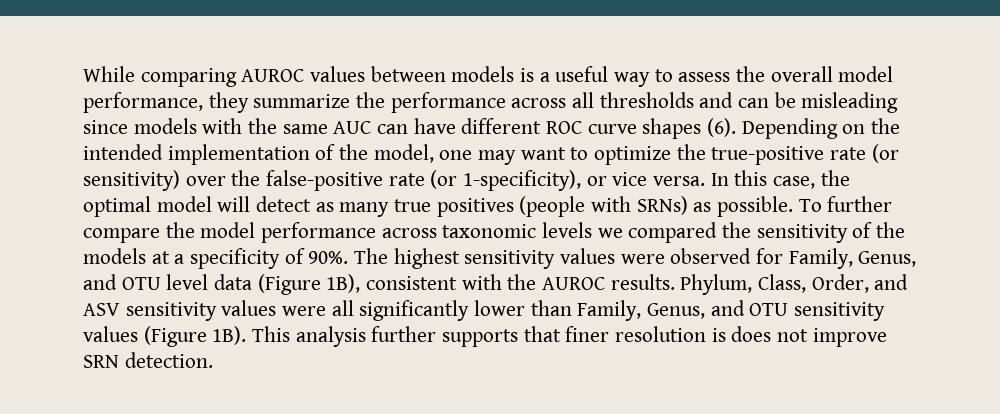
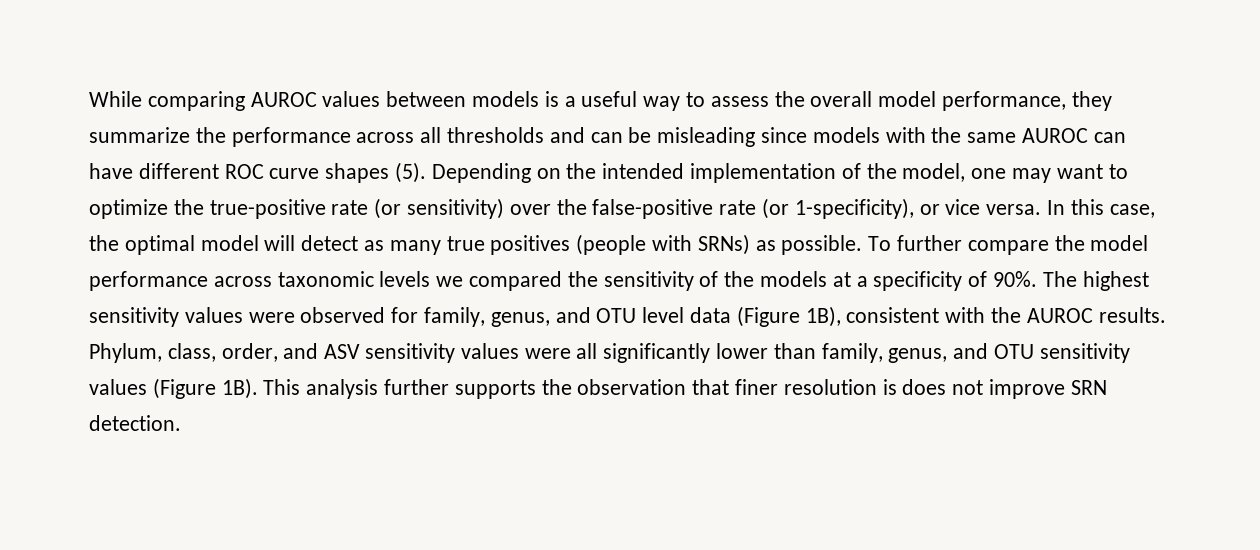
[333,121,372,134] AUC -> [1022,128,1089,143] AUROC
[707,118,737,137] (6). -> [395,162,427,183] (5).
[788,248,917,269] Family, Genus, -> [424,307,550,327] family, genus,
[758,274,869,293] Class, Order, -> [167,343,278,362] class, order,
[577,300,706,321] Family, Genus, -> [821,343,948,363] family, genus,
(519, 338) none -> [541,379,687,395] the observation

